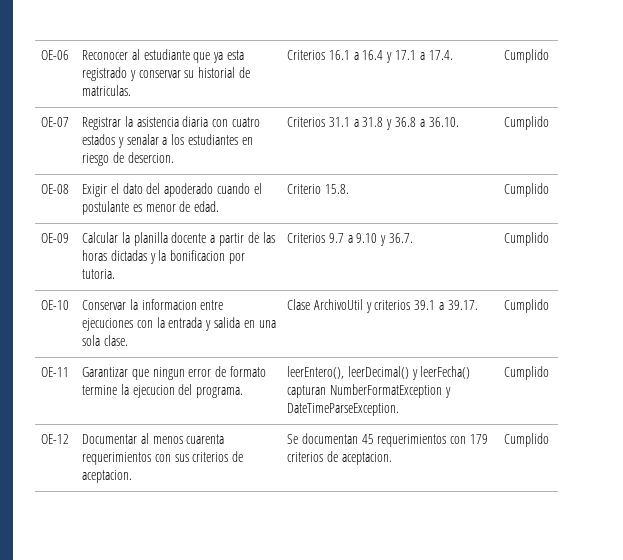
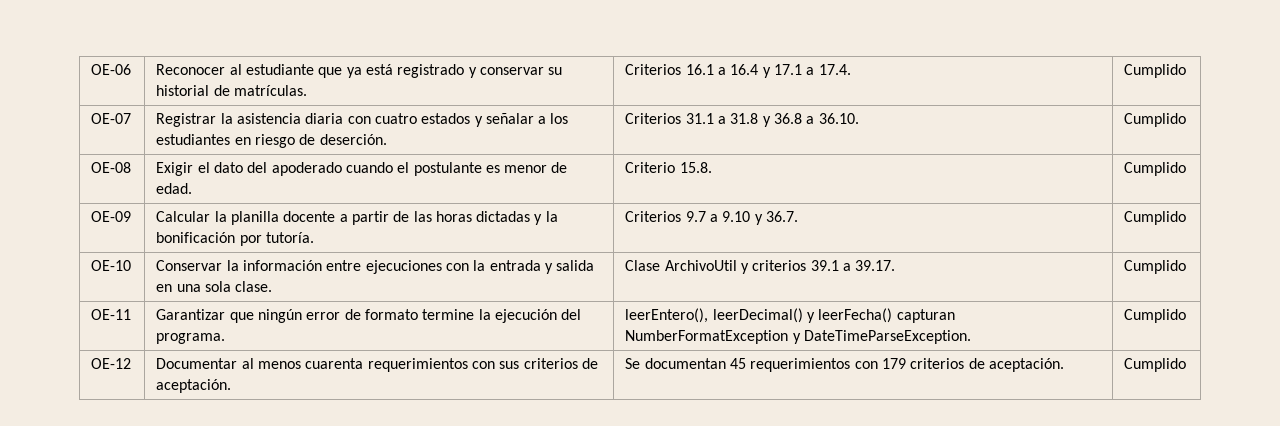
[226,50,244,60] esta -> [365,64,393,75] está
[82,85,132,96] matriculas. -> [233,85,307,96] matrículas.
[126,134,159,145] senalar -> [485,113,534,124] señalar
[127,152,174,163] desercion. -> [319,134,387,145] deserción.
[170,250,245,264] [82,269,116,279] bonificacion por tutoria. -> [156,232,314,246] bonificación por tutoría.
[141,299,197,310] informacion -> [242,260,322,271] información
[152,367,185,380] ningun -> [257,309,302,323] ningún
[132,385,175,398] ejecucion -> [494,309,557,323] ejecución
[82,470,133,483] aceptacion. -> [156,379,232,393] aceptación.
[341,452,392,465] aceptacion. -> [988,358,1064,372] aceptación.

